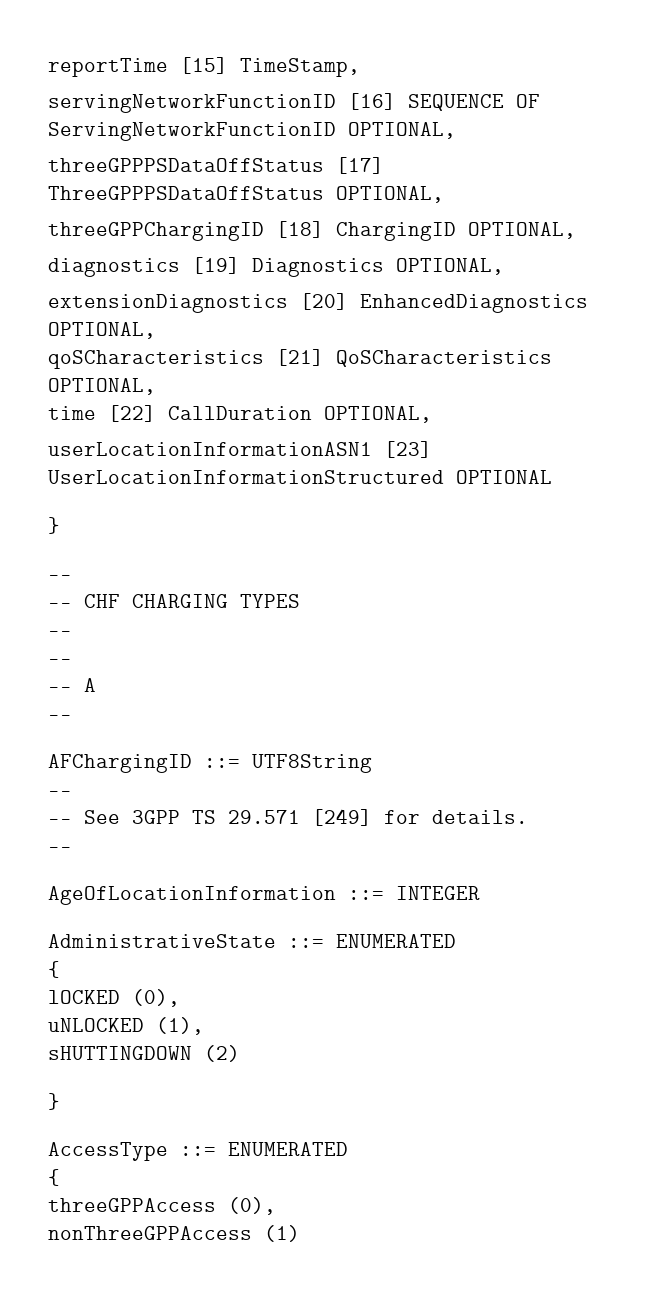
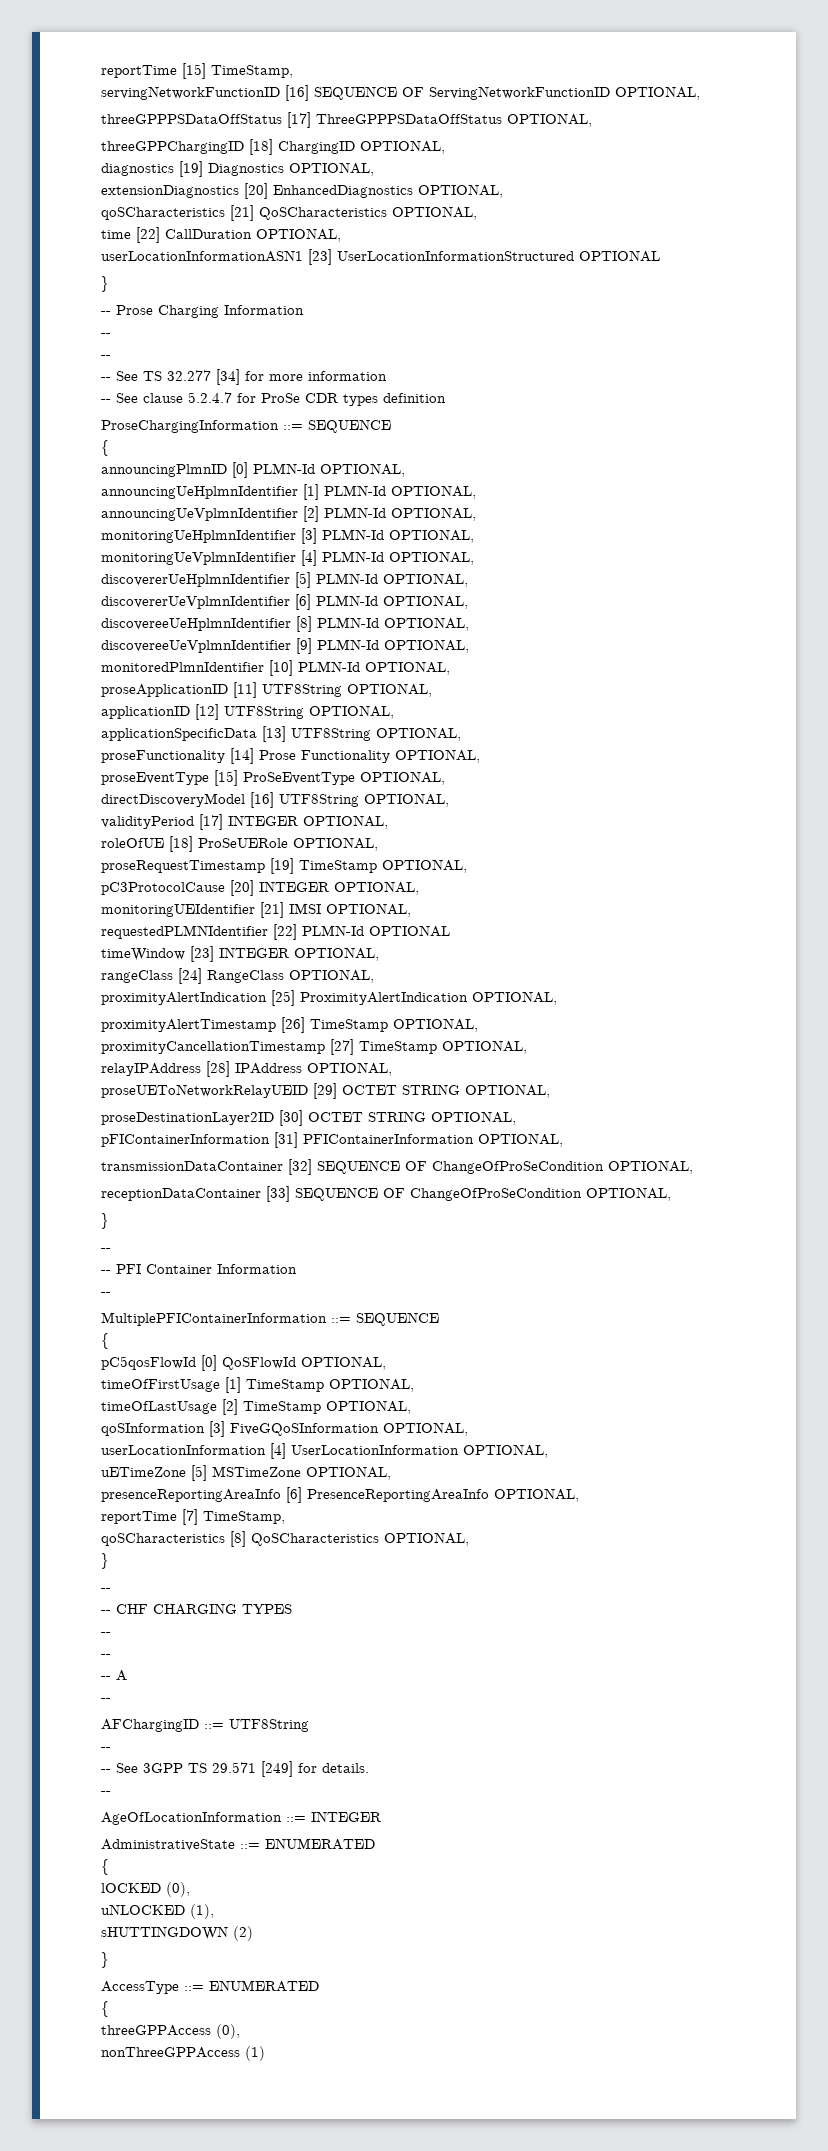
(60, 525) none -> [101,305,304,318] [101,333,111,337] [101,355,111,359] [101,369,387,385] [101,392,446,406] [101,419,391,433] [101,440,109,456] [101,462,405,478] [101,484,476,500] [101,506,476,522] [101,528,474,544] [101,550,474,566] [101,572,468,588] [101,594,468,610] [101,616,469,632] [101,638,469,654] [101,660,450,676] [101,682,432,698] [101,704,394,720] [101,726,461,742] [101,748,480,764] [101,770,445,786] [101,792,449,808] [101,814,388,830] [101,836,378,852] [101,858,467,874] [101,880,419,896] [101,902,411,918] [101,924,450,940] [101,946,379,962] [101,968,374,984] [101,990,557,1006] [101,1017,478,1033] [101,1039,527,1055] [101,1061,392,1077] [101,1083,550,1099] [101,1110,516,1126] [101,1132,563,1148] [101,1159,693,1175] [101,1186,671,1202] [101,1213,109,1229] [101,1248,111,1252] [101,1264,297,1274] [101,1292,111,1296] [101,1312,439,1326] [101,1333,109,1349] [101,1355,386,1371] [101,1377,414,1393] [101,1399,411,1415] [101,1421,468,1437] [101,1443,548,1459] [101,1465,391,1481] [101,1487,579,1503] [101,1509,285,1525] [101,1531,469,1547] [101,1553,109,1569] // -- Prose Charging Information // -- // -- // -- See TS 32.277 [34] for more information // -- See clause 5.2.4.7 for ProSe CDR types definition // ProseChargingInformation ::= SEQUENCE // { // announcingPlmnID [0] PLMN-Id OPTIONAL, // announcingUeHplmnIdentifier [1] PLMN-Id OPTIONAL, // announcingUeVplmnIdentifier [2] PLMN-Id OPTIONAL, // monitoringUeHplmnIdentifier [3] PLMN-Id OPTIONAL, // monitoringUeVplmnIdentifier [4] PLMN-Id OPTIONAL, // discovererUeHplmnIdentifier [5] PLMN-Id OPTIONAL, // discovererUeVplmnIdentifier [6] PLMN-Id OPTIONAL, // discovereeUeHplmnIdentifier [8] PLMN-Id OPTIONAL, // discovereeUeVplmnIdentifier [9] PLMN-Id OPTIONAL, // monitoredPlmnIdentifier [10] PLMN-Id OPTIONAL, // proseApplicationID [11] UTF8String OPTIONAL, // applicationID [12] UTF8String OPTIONAL, // applicationSpecificData [13] UTF8String OPTIONAL, // proseFunctionality [14] Prose Functionality OPTIONAL, // proseEventType [15] ProSeEventType OPTIONAL, // directDiscoveryModel [16] UTF8String OPTIONAL, // validityPeriod [17] INTEGER OPTIONAL, // roleOfUE [18] ProSeUERole OPTIONAL, // proseRequestTimestamp [19] TimeStamp OPTIONAL, // pC3ProtocolCause [20] INTEGER OPTIONAL, // monitoringUEIdentifier [21] IMSI OPTIONAL, // requestedPLMNIdentifier [22] PLMN-Id OPTIONAL // timeWindow [23] INTEGER OPTIONAL, // rangeClass [24] RangeClass OPTIONAL, // proximityAlertIndication [25] ProximityAlertIndication OPTIONAL, // proximityAlertTimestamp [26] TimeStamp OPTIONAL, // proximityCancellationTimestamp [27] TimeStamp OPTIONAL, // relayIPAddress [28] IPAddress OPTIONAL, // proseUEToNetworkRelayUEID [29] OCTET STRING OPTIONAL, // proseDestinationLayer2ID [30] OCTET STRING OPTIONAL, // pFIContainerInformation [31] PFIContainerInformation OPTIONAL, // transmissionDataContainer [32] SEQUENCE OF ChangeOfProSeCondition OPTIONAL, // receptionDataContainer [33] SEQUENCE OF ChangeOfProSeCondition OPTIONAL, // } // -- // -- PFI Container Information // -- // MultiplePFIContainerInformation ::= SEQUENCE // { // pC5qosFlowId [0] QoSFlowId OPTIONAL, // timeOfFirstUsage [1] TimeStamp OPTIONAL, // timeOfLastUsage [2] TimeStamp OPTIONAL, // qoSInformation [3] FiveGQoSInformation OPTIONAL, // userLocationInformation [4] UserLocationInformation OPTIONAL, // uETimeZone [5] MSTimeZone OPTIONAL, // presenceReportingAreaInfo [6] PresenceReportingAreaInfo OPTIONAL, // reportTime [7] TimeStamp, // qoSCharacteristics [8] QoSCharacteristics OPTIONAL, // }

